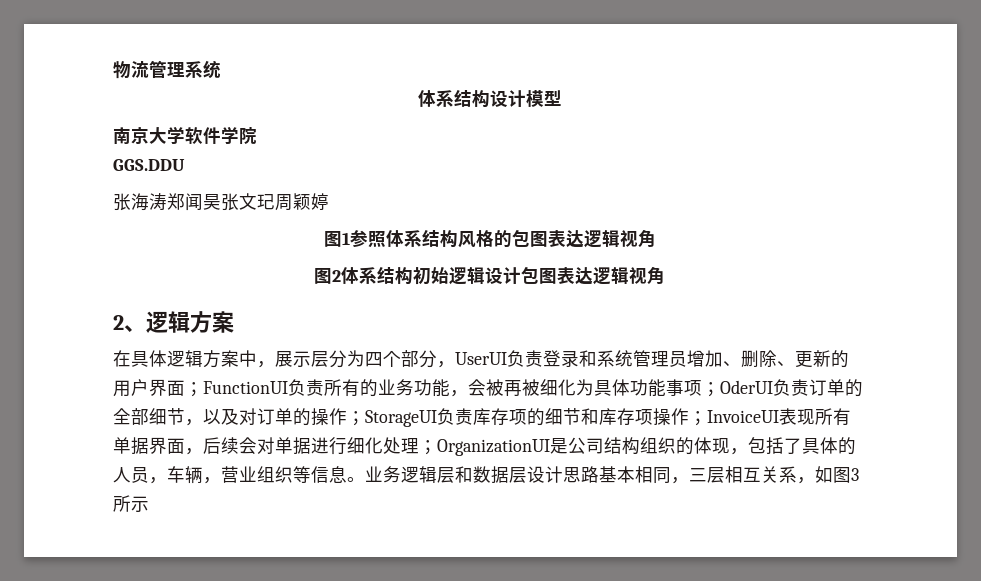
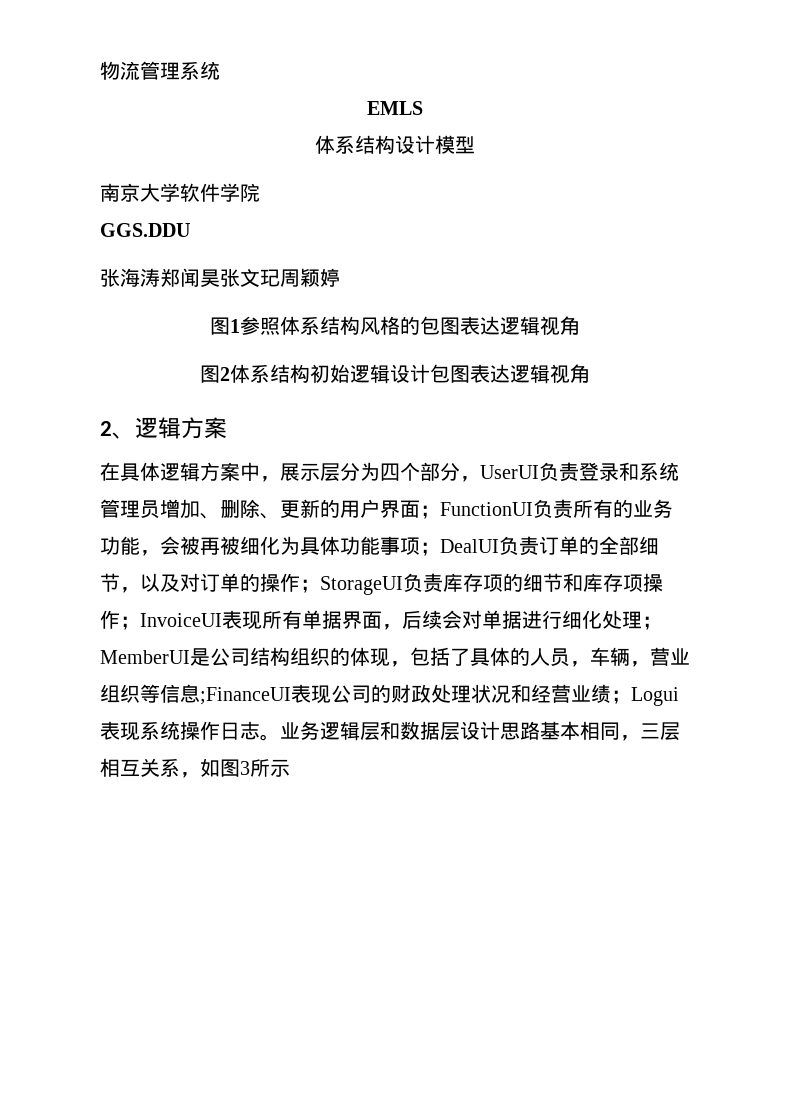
(221, 69) none -> [367,101,423,115] // EMLS
[720,380,773,394] OderUI -> [440,539,499,553] DealUI
[437,439,550,456] OrganizationUI -> [100,650,190,664] MemberUI
(347, 474) none -> [200,684,679,706] [100,721,260,741] ;FinanceUI表现公司的财政处理状况和经营业绩；Logui表现系统操作日志

